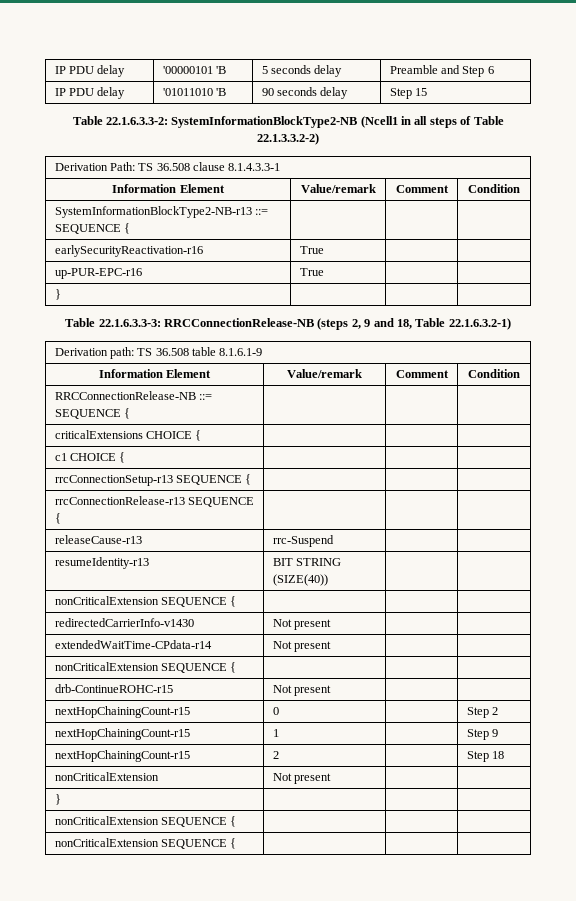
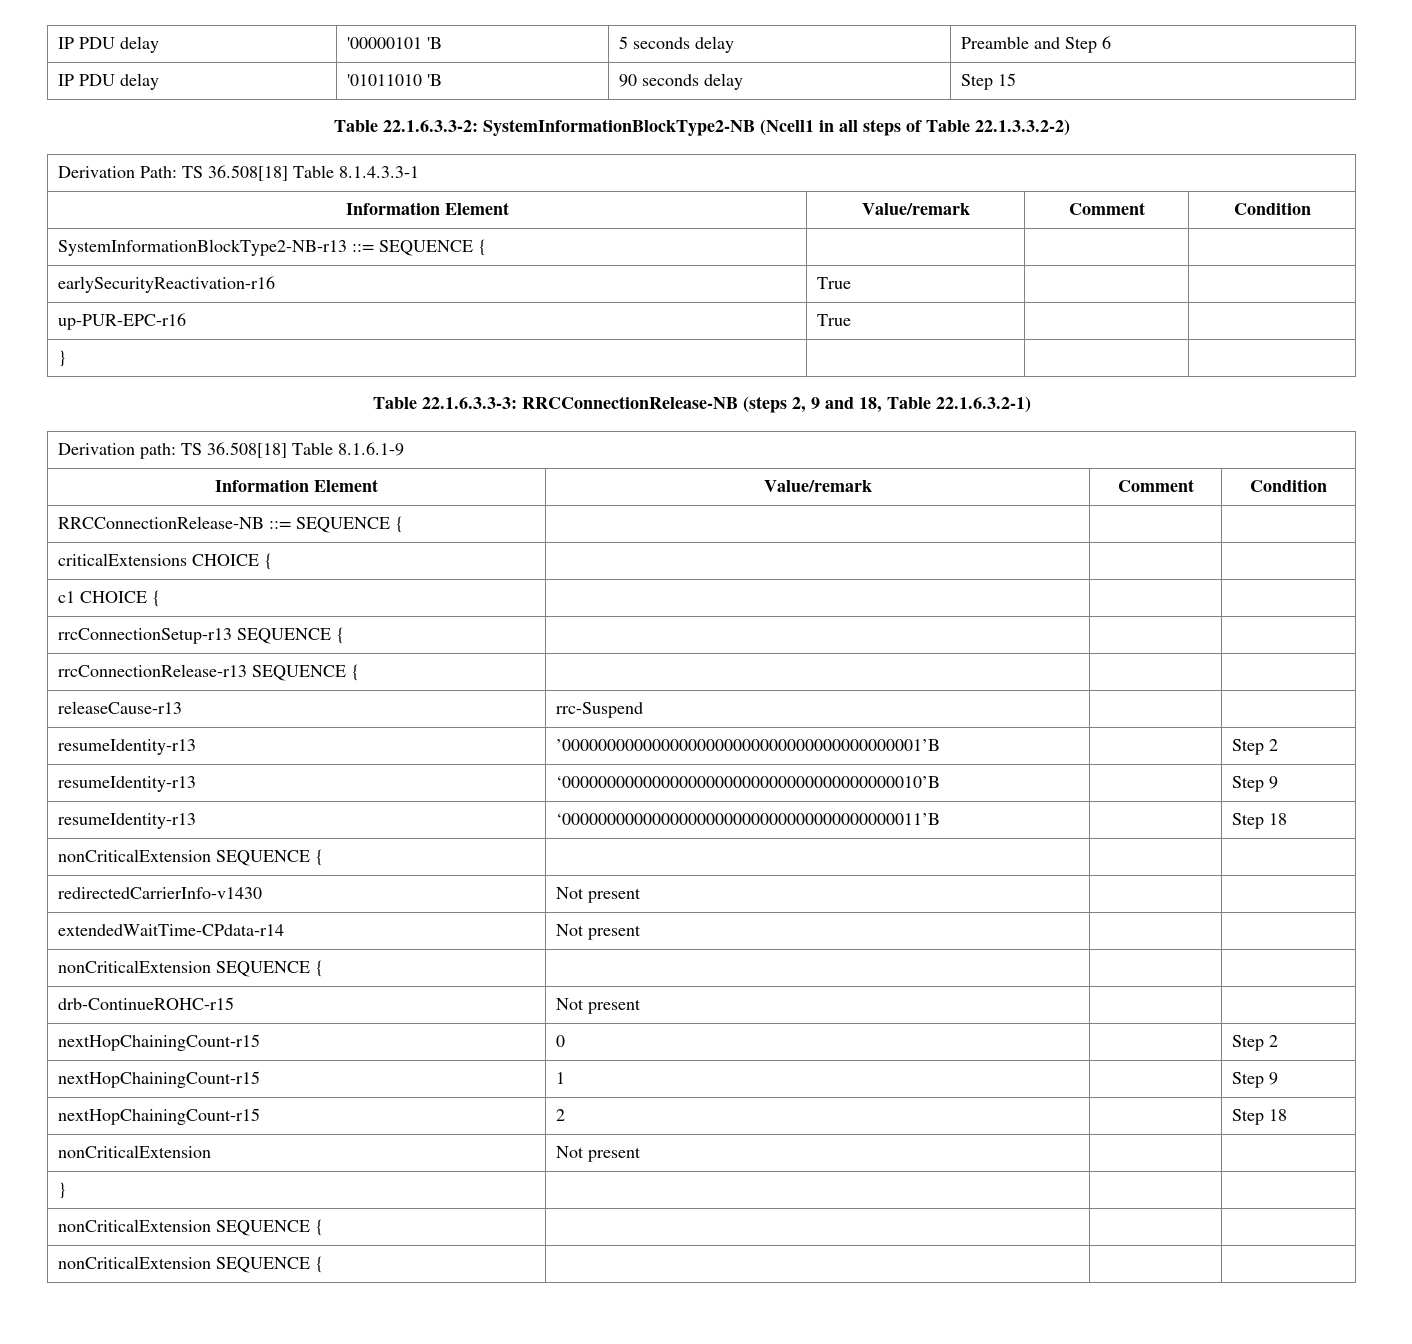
[156,162,226,171] 36.508 clause -> [207,165,334,181] 36.508[18] Table
[155,347,217,356] 36.508 table -> [206,442,333,458] 36.508[18] Table
[272,558,341,566] [272,574,328,586] BIT STRING (SIZE(40)) | | -> [555,739,940,751] [1231,739,1278,755] [57,776,196,792] [555,776,940,788] [1231,776,1278,792] [57,813,196,829] [555,813,940,825] [1231,813,1287,829] ’0000000000000000000000000000000000000001’B | | Step 2 // resumeIdentity-r13 | ‘0000000000000000000000000000000000000010’B | | Step 9 // resumeIdentity-r13 | ‘0000000000000000000000000000000000000011’B | | Step 18

